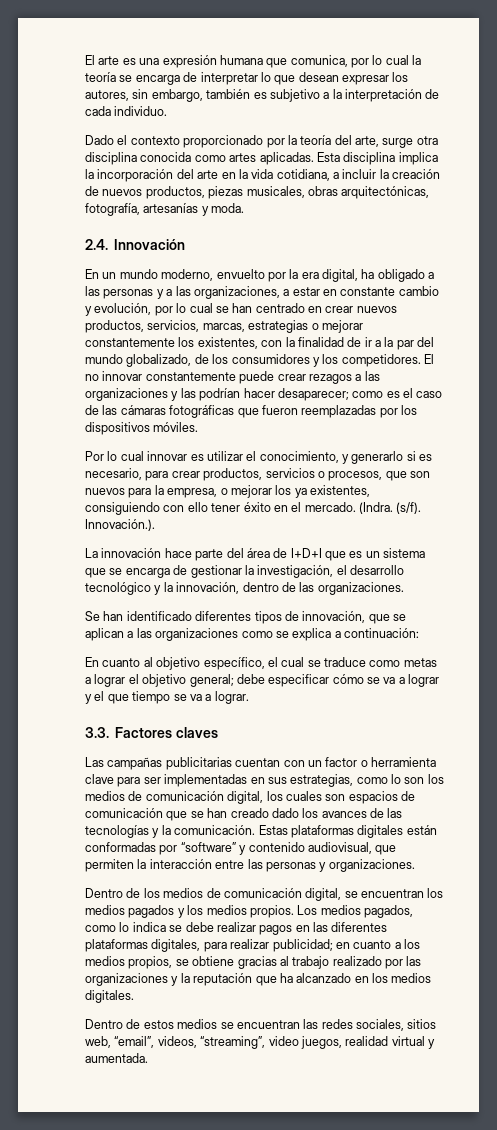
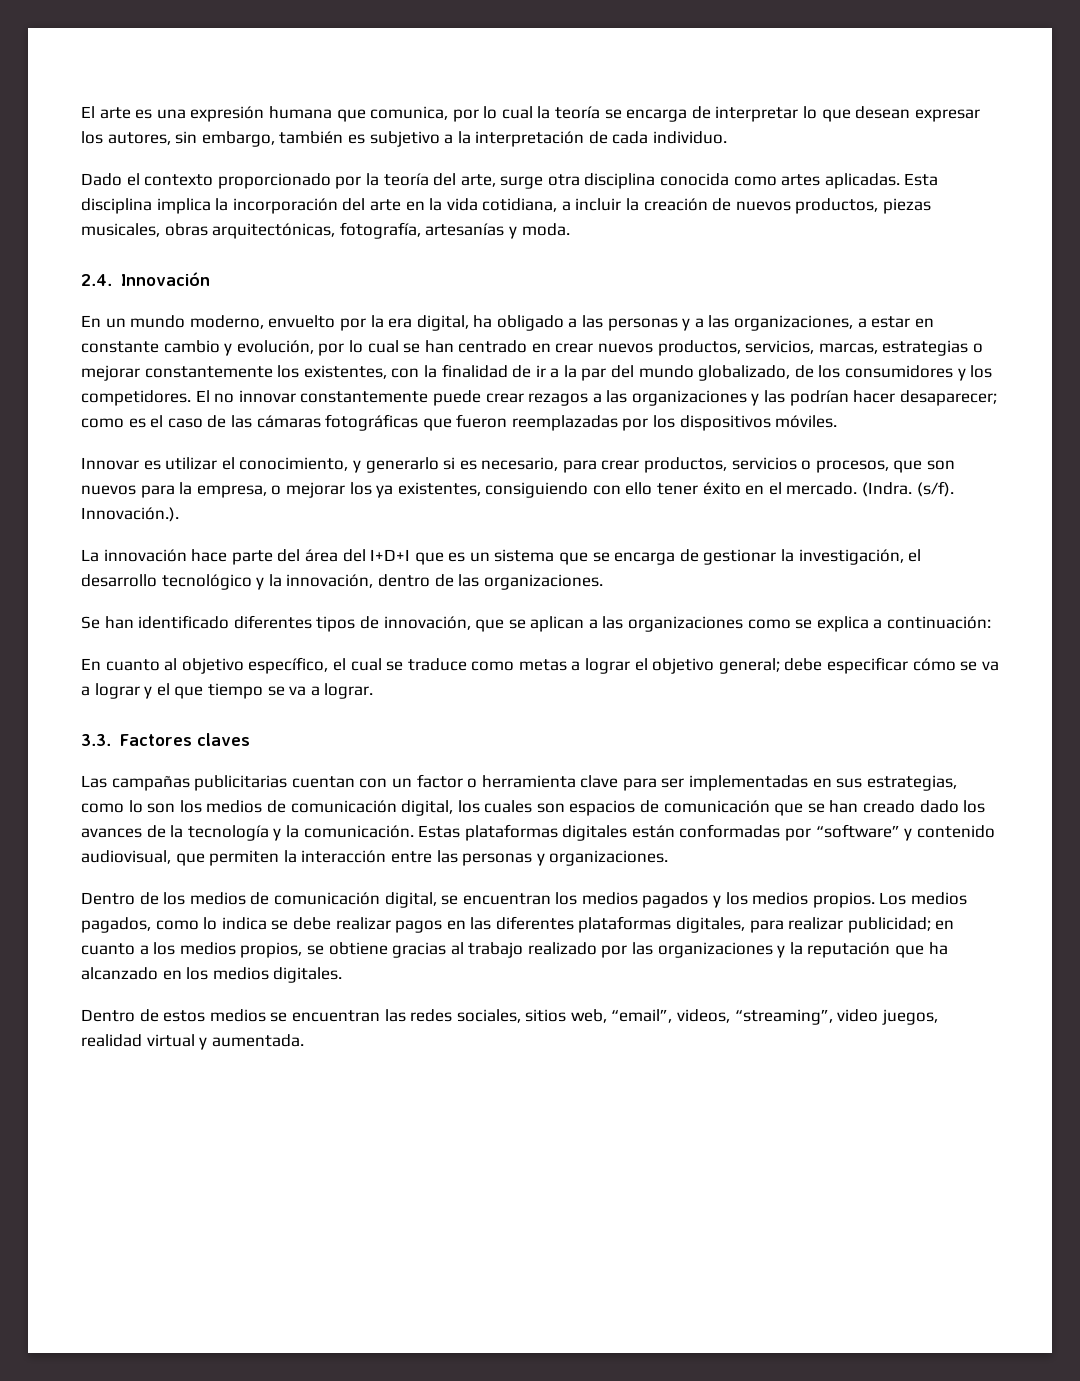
[85,451,188,461] Por lo cual innovar -> [81,457,139,470] Innovar
[273,548,288,558] de -> [342,549,366,562] del
[387,808,403,818] [85,825,149,838] las tecnologías -> [170,825,269,841] la tecnología

